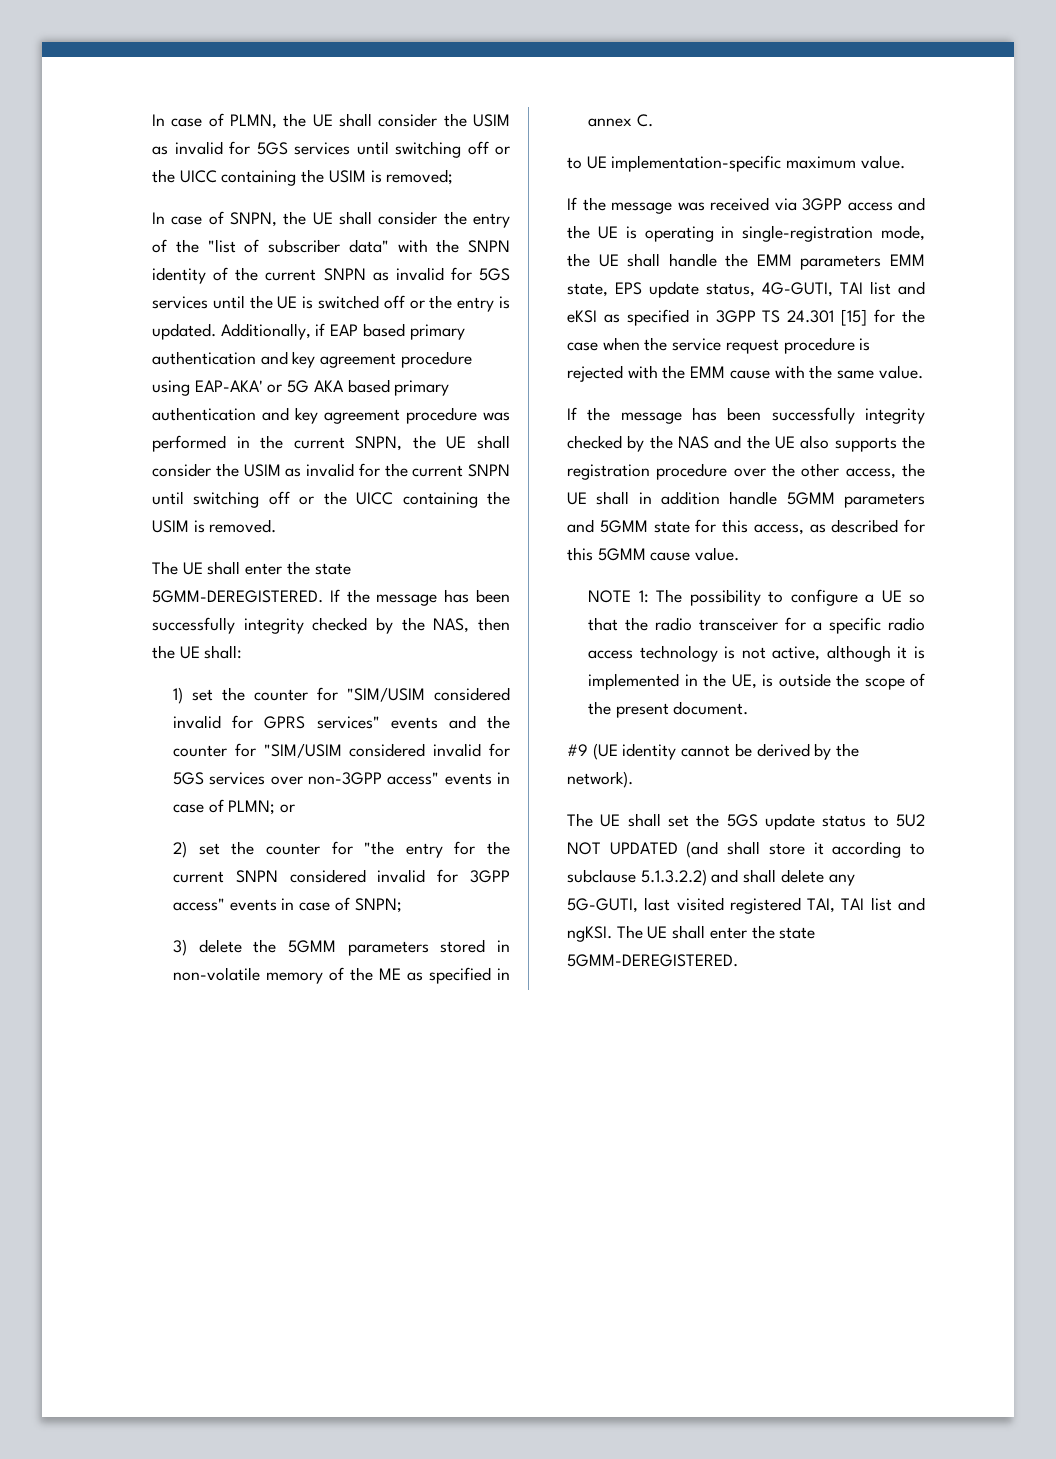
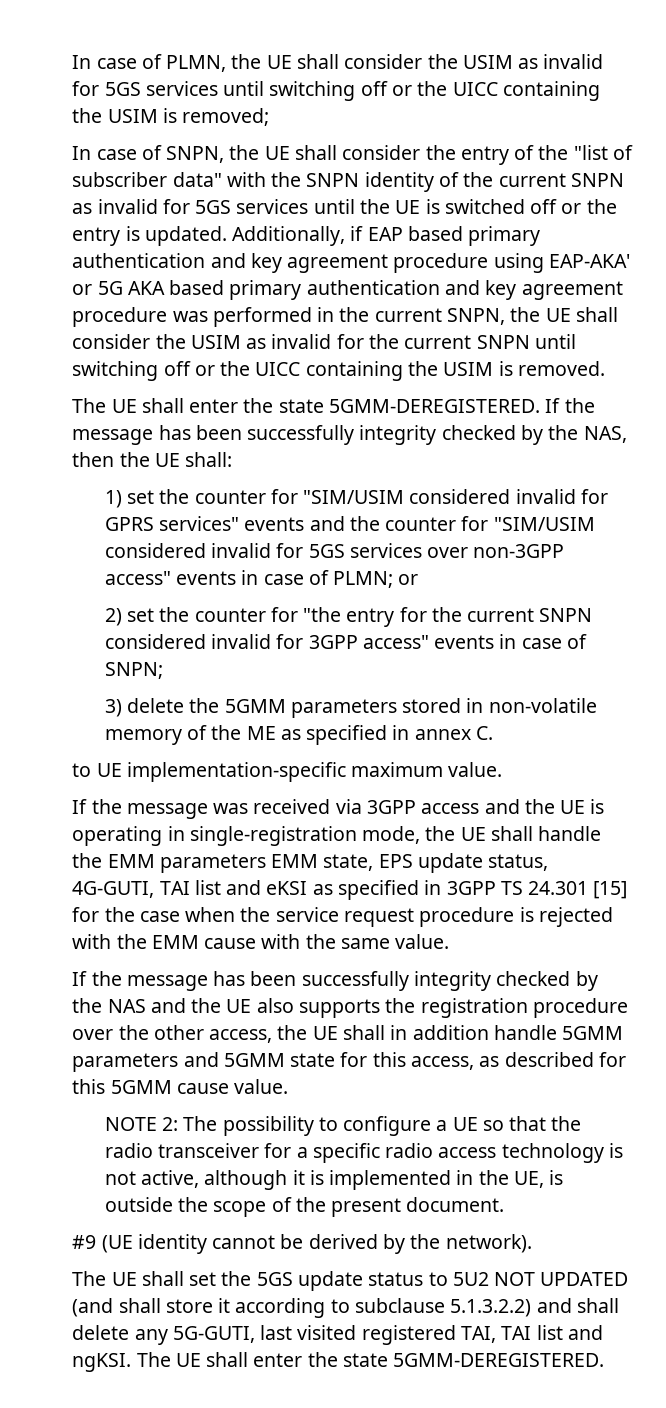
[638,590,649,603] 1: -> [162,1117,179,1131] 2:

